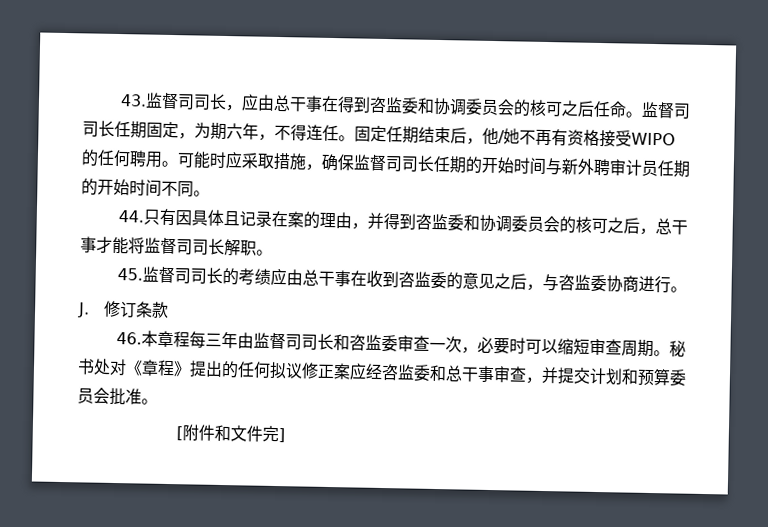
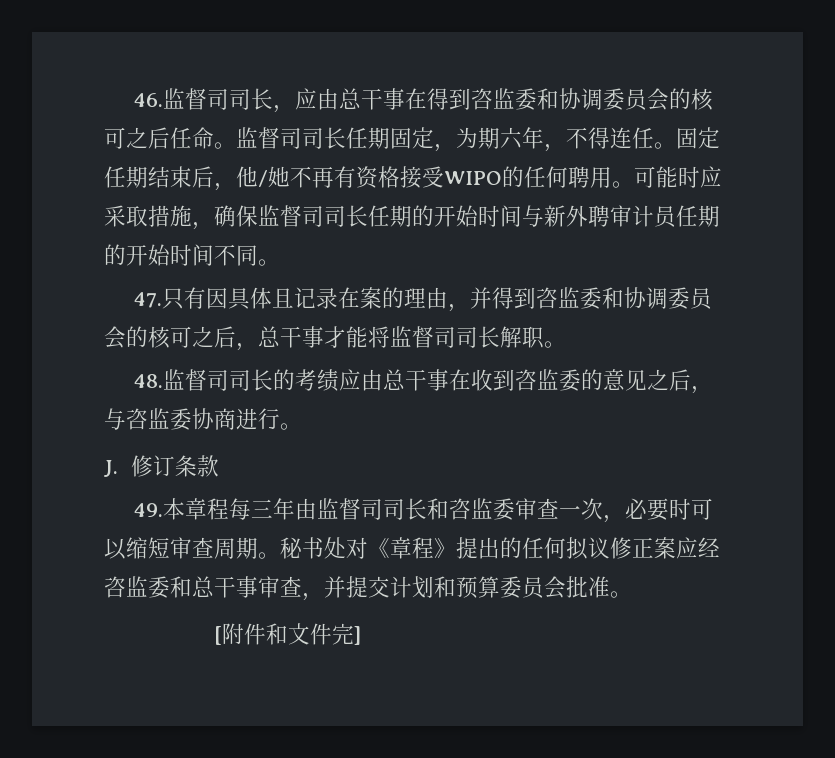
[119,94,147,107] 43. -> [133,93,163,107] 46.
[117,210,144,223] 44. -> [133,292,162,308] 47.
[116,268,143,281] 45. -> [133,374,163,388] 48.
[115,332,142,345] 46. -> [133,503,163,517] 49.

